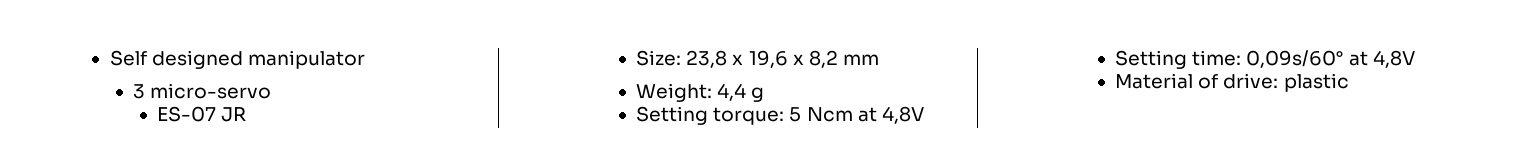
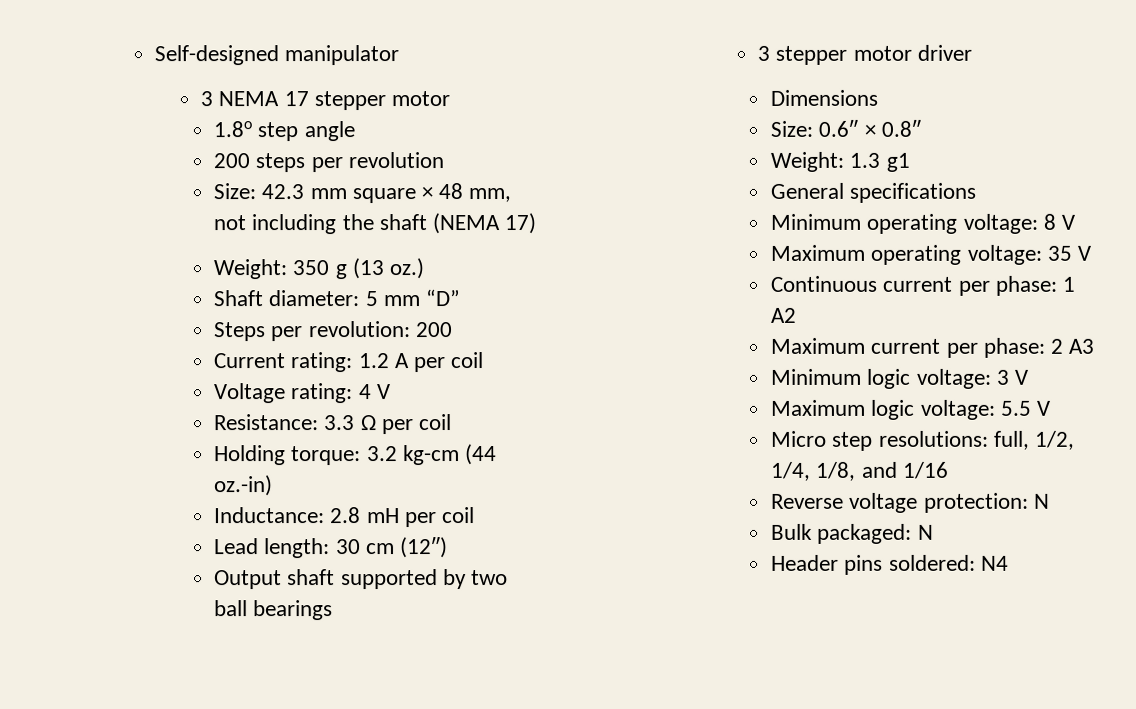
[109,50,243,69] Self designed -> [154,45,280,66] Self-designed
[150,83,272,99] [157,106,247,122] [636,50,879,68] [636,83,747,102] micro-servo // ES-07 JR // Size: 23,8 x 19,6 x 8,2 mm // Weight: 4,4 -> [218,91,451,111] [213,121,355,142] [213,152,444,173] [213,183,512,204] [213,213,537,235] [213,259,330,280] NEMA 17 stepper motor // 1.8o step angle // 200 steps per revolution // Size: 42.3 mm square × 48 mm, not including the shaft (NEMA 17) // Weight: 350
[636,106,924,125] [1115,50,1415,69] [1115,73,1349,92] // Setting torque: 5 Ncm at 4,8V // Setting time: 0,09s/60° at 4,8V // Material of drive: plastic -> [351,258,425,280] [213,289,461,307] [213,321,452,342] [213,352,485,373] [214,383,391,404] [214,414,453,435] [214,444,498,466] [214,475,274,497] [214,507,476,528] [214,537,449,559] [214,569,509,590] [214,600,334,621] [757,44,972,65] [770,89,879,106] [770,119,921,137] [770,151,910,172] [770,182,977,203] [770,213,1076,234] [770,244,1092,265] [770,275,1076,296] [770,307,797,323] [770,337,1095,358] [771,368,1030,389] [771,399,1052,420] [771,430,1076,451] [771,461,949,481] [771,492,1050,513] [771,523,934,544] [771,554,1009,575] (13 oz.) // Shaft diameter: 5 mm “D” // Steps per revolution: 200 // Current rating: 1.2 A per coil // Voltage rating: 4 V // Resistance: 3.3 Ω per coil // Holding torque: 3.2 kg-cm (44 oz.-in) // Inductance: 2.8 mH per coil // Lead length: 30 cm (12″) // Output shaft supported by two ball bearings // 3 stepper motor driver // Dimensions // Size: 0.6″ × 0.8″ // Weight: 1.3 g1 // General specifications // Minimum operating voltage: 8 V // Maximum operating voltage: 35 V // Continuous current per phase: 1 A2 // Maximum current per phase: 2 A3 // Minimum logic voltage: 3 V // Maximum logic voltage: 5.5 V // Micro step resolutions: full, 1/2, 1/4, 1/8, and 1/16 // Reverse voltage protection: N // Bulk packaged: N // Header pins soldered: N4

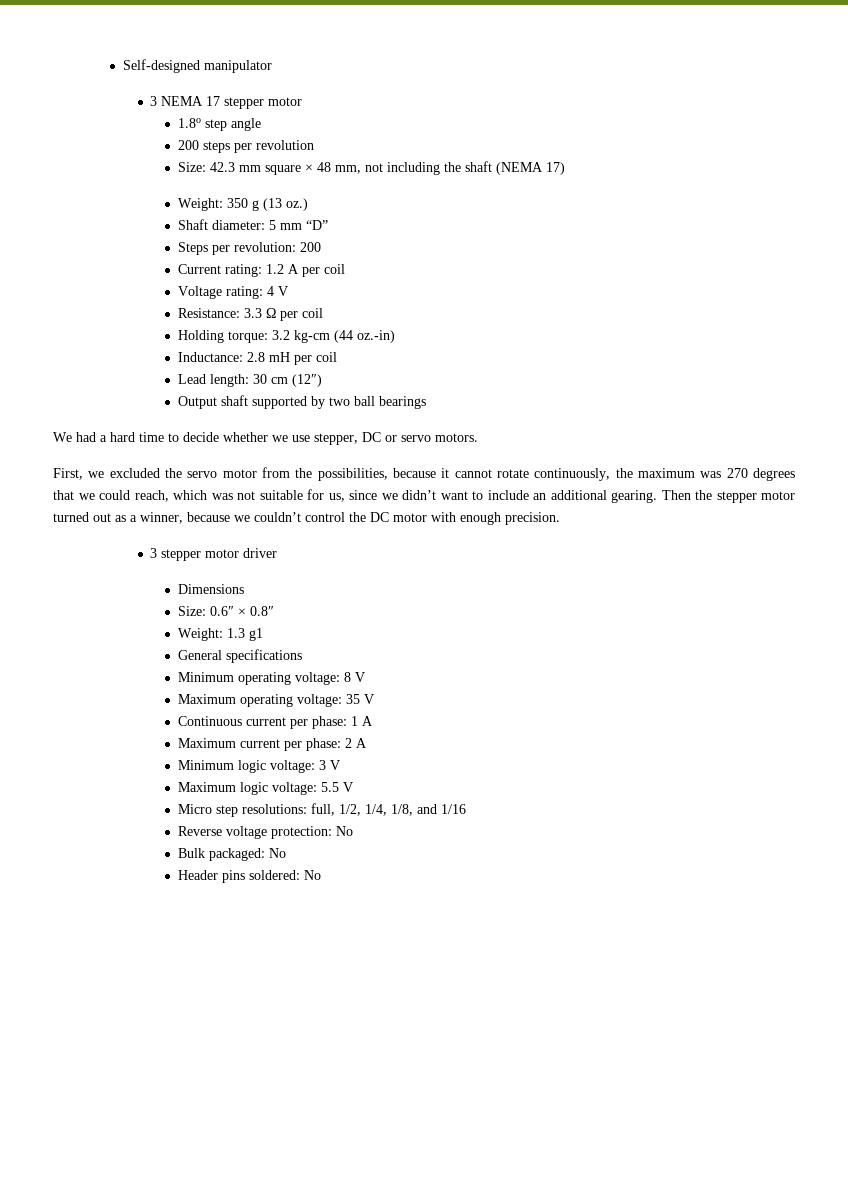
(334, 610) none -> [53,432,478,445] [53,467,796,481] [53,489,795,503] [53,512,560,525] // We had a hard time to decide whether we use stepper, DC or servo motors. // First, we excluded the servo motor from the possibilities, because it cannot rotate continuously, the maximum was 270 degrees that we could reach, which was not suitable for us, since we didn’t want to include an additional gearing. Then the stepper motor turned out as a winner, because we couldn’t control the DC motor with enough precision.
[770,307,797,323] A2 -> [361,716,373,726] A
[1068,338,1095,354] A3 -> [355,738,367,748] A
[1033,493,1050,509] N -> [335,826,353,836] No
[917,524,934,540] N -> [268,848,286,858] No
[980,555,1009,571] N4 -> [303,870,321,880] No

